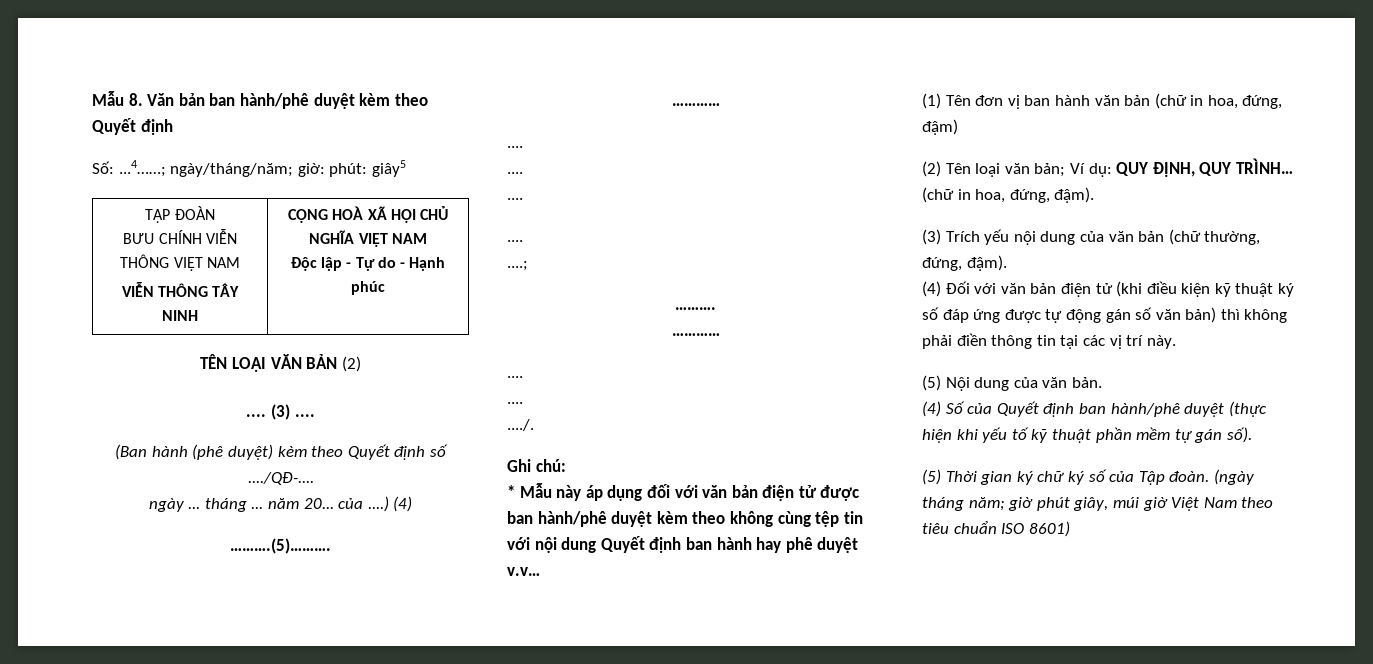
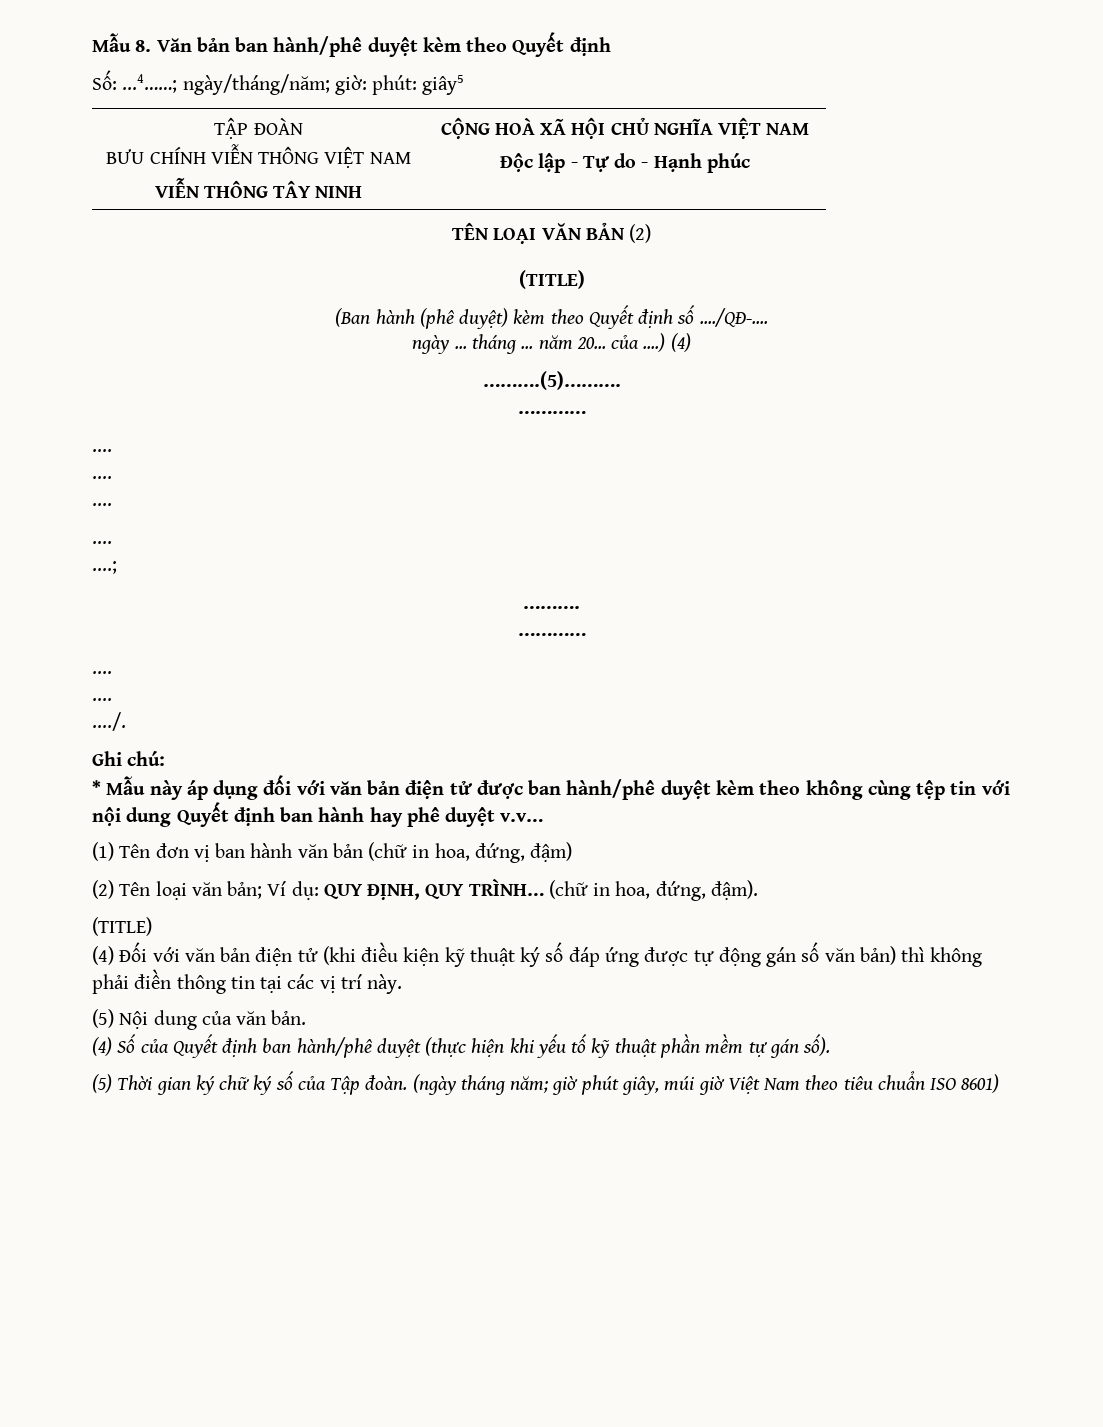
[246,404,315,420] .... (3) .... -> [518,270,585,289] (TITLE)
[922,229,1261,245] [922,255,1007,271] (3) Trích yếu nội dung của văn bản (chữ thường, đứng, đậm). -> [92,917,152,936] (TITLE)

